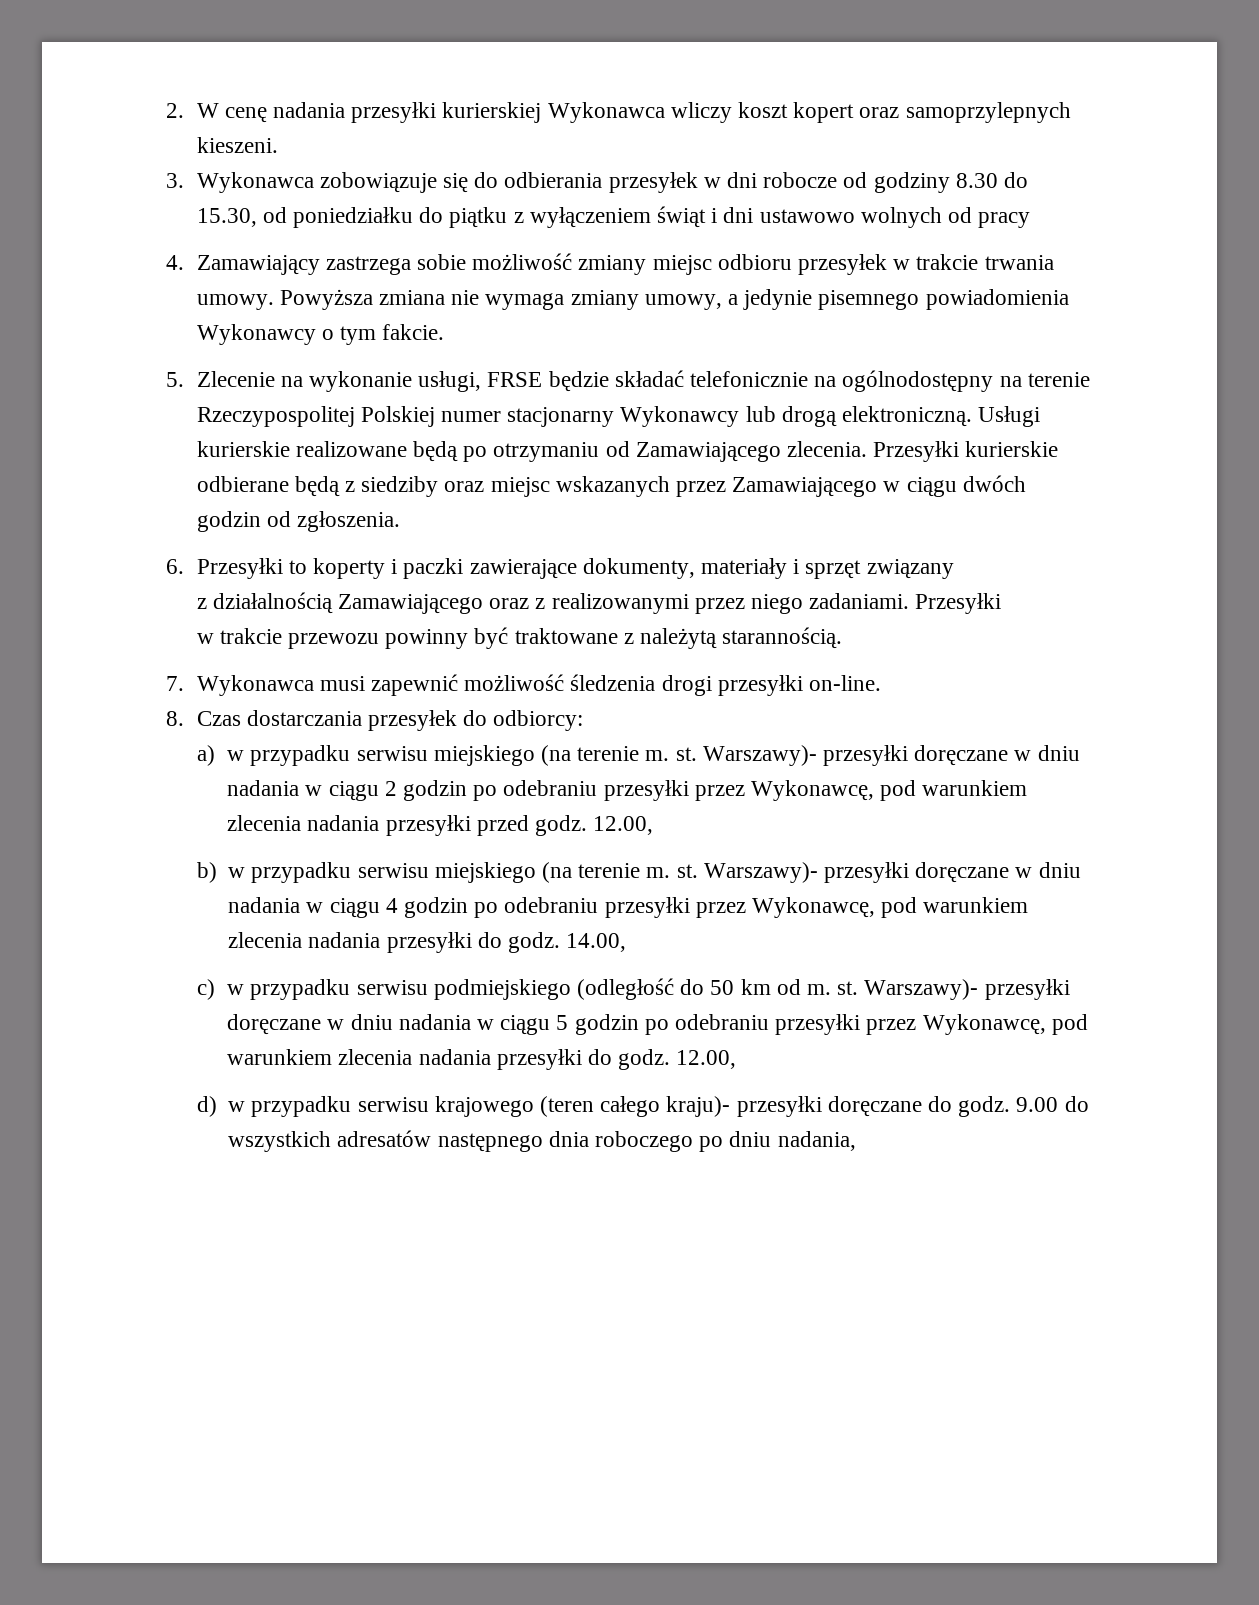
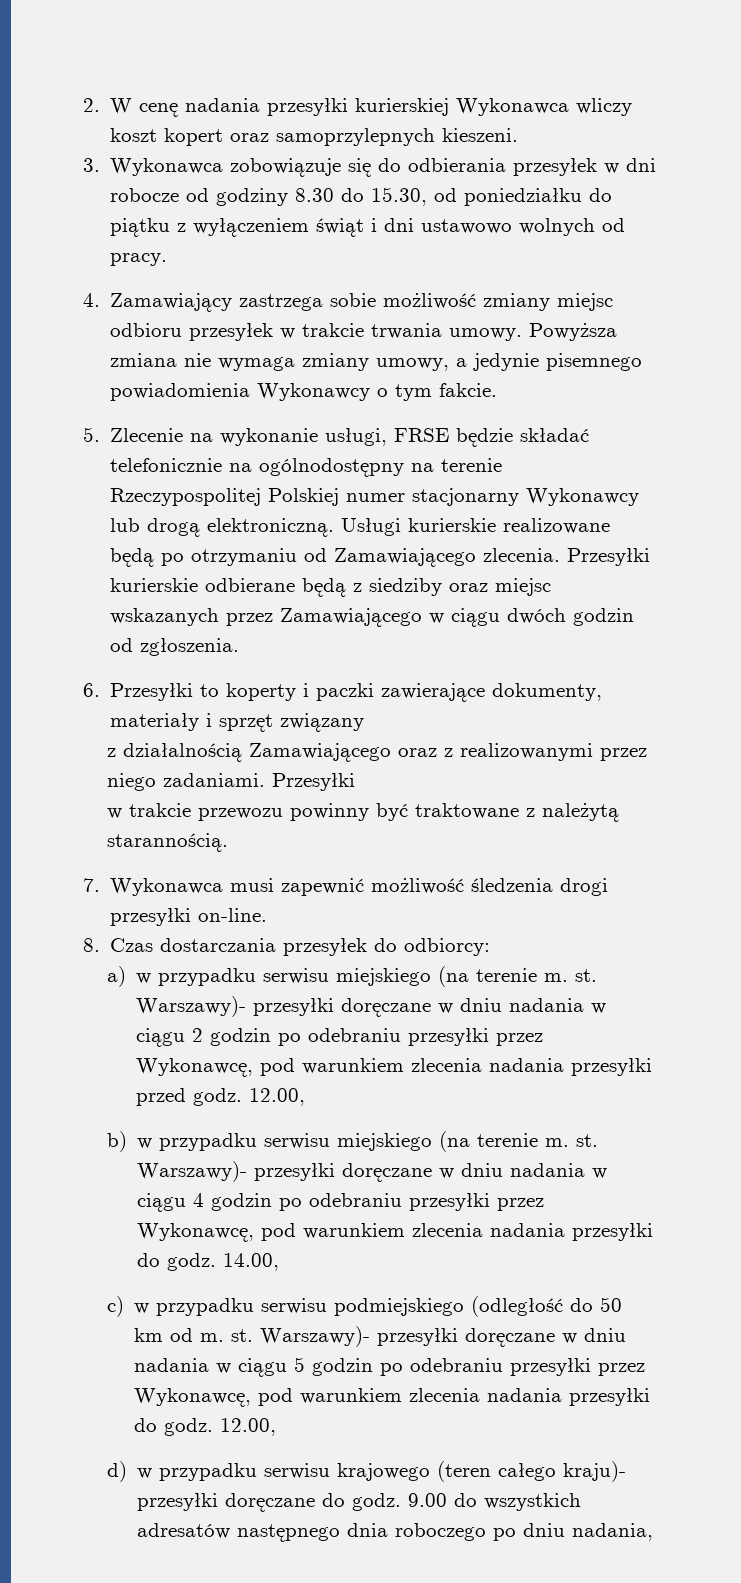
[978,212,1031,228] pracy -> [110,253,168,266] pracy.

